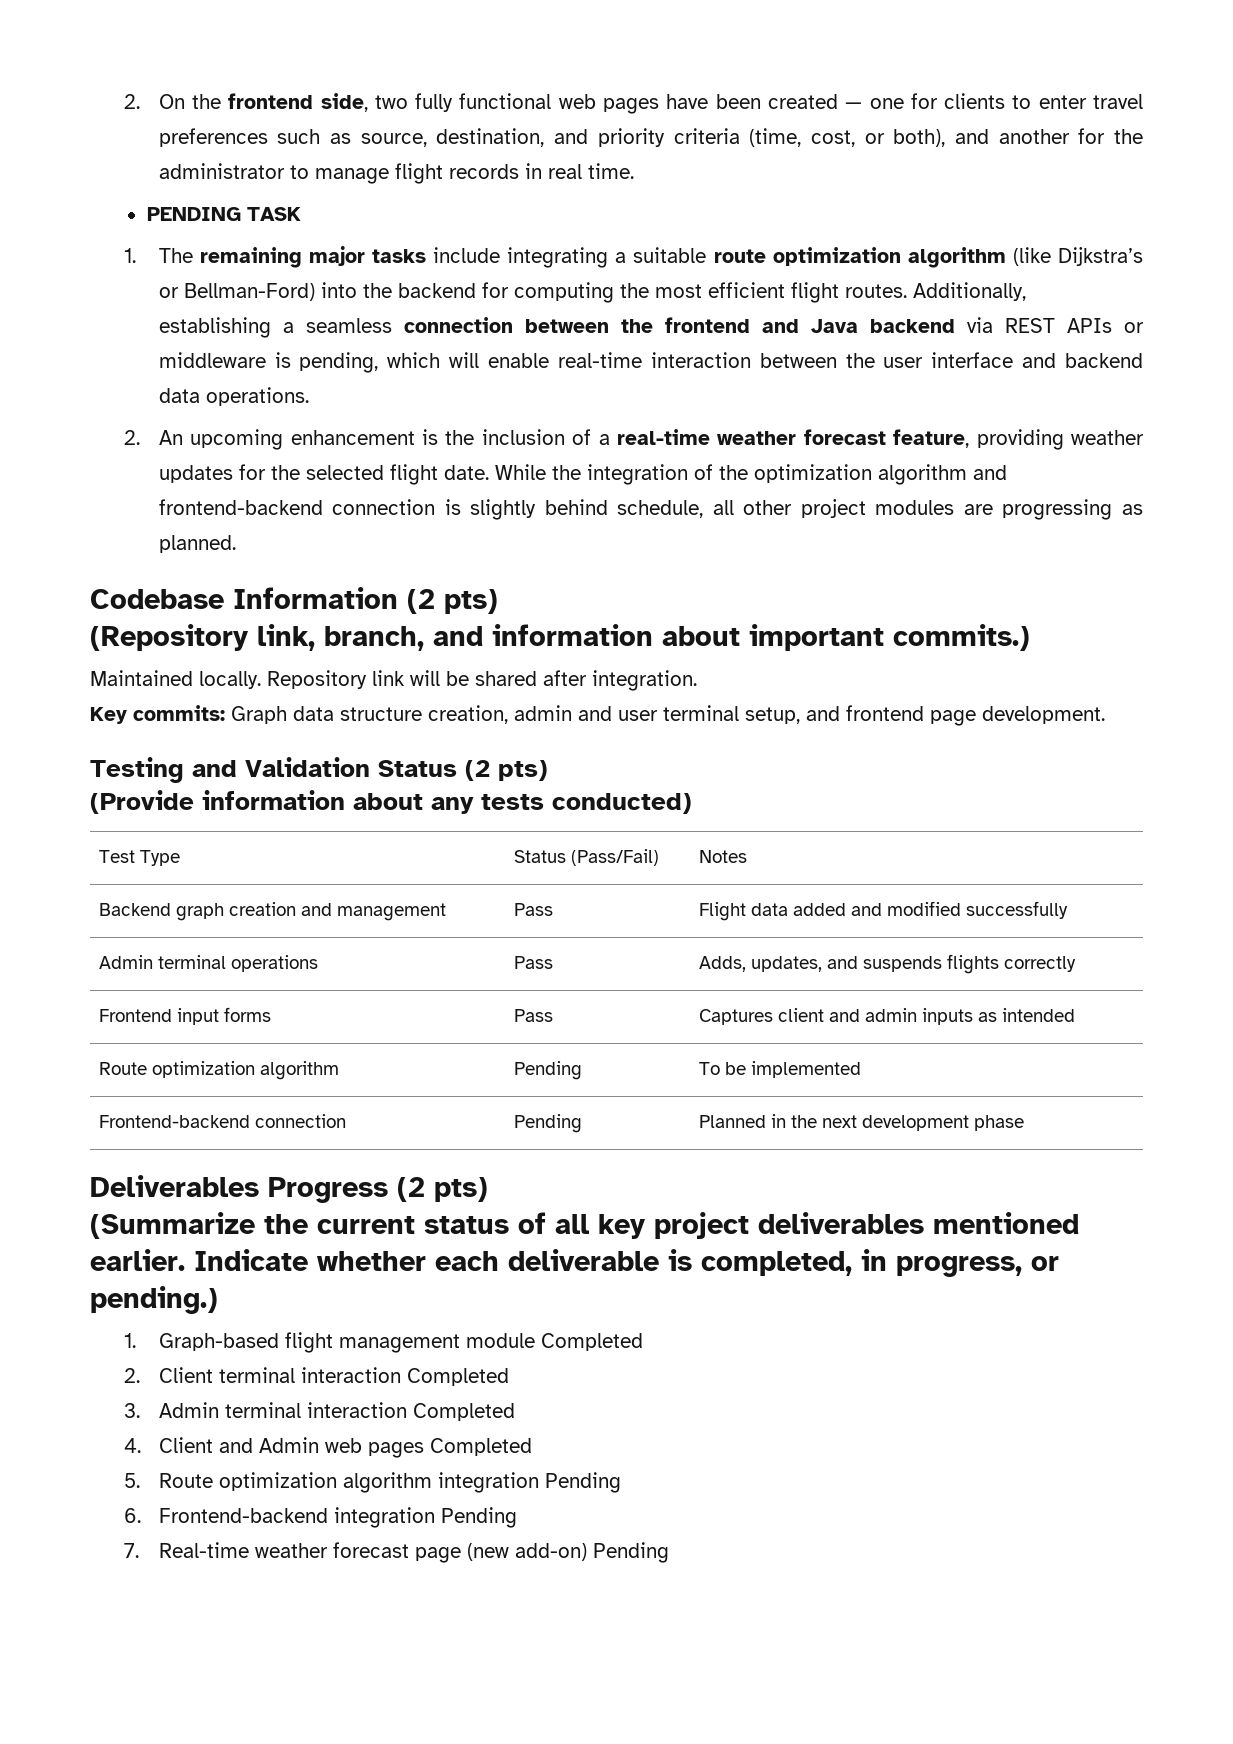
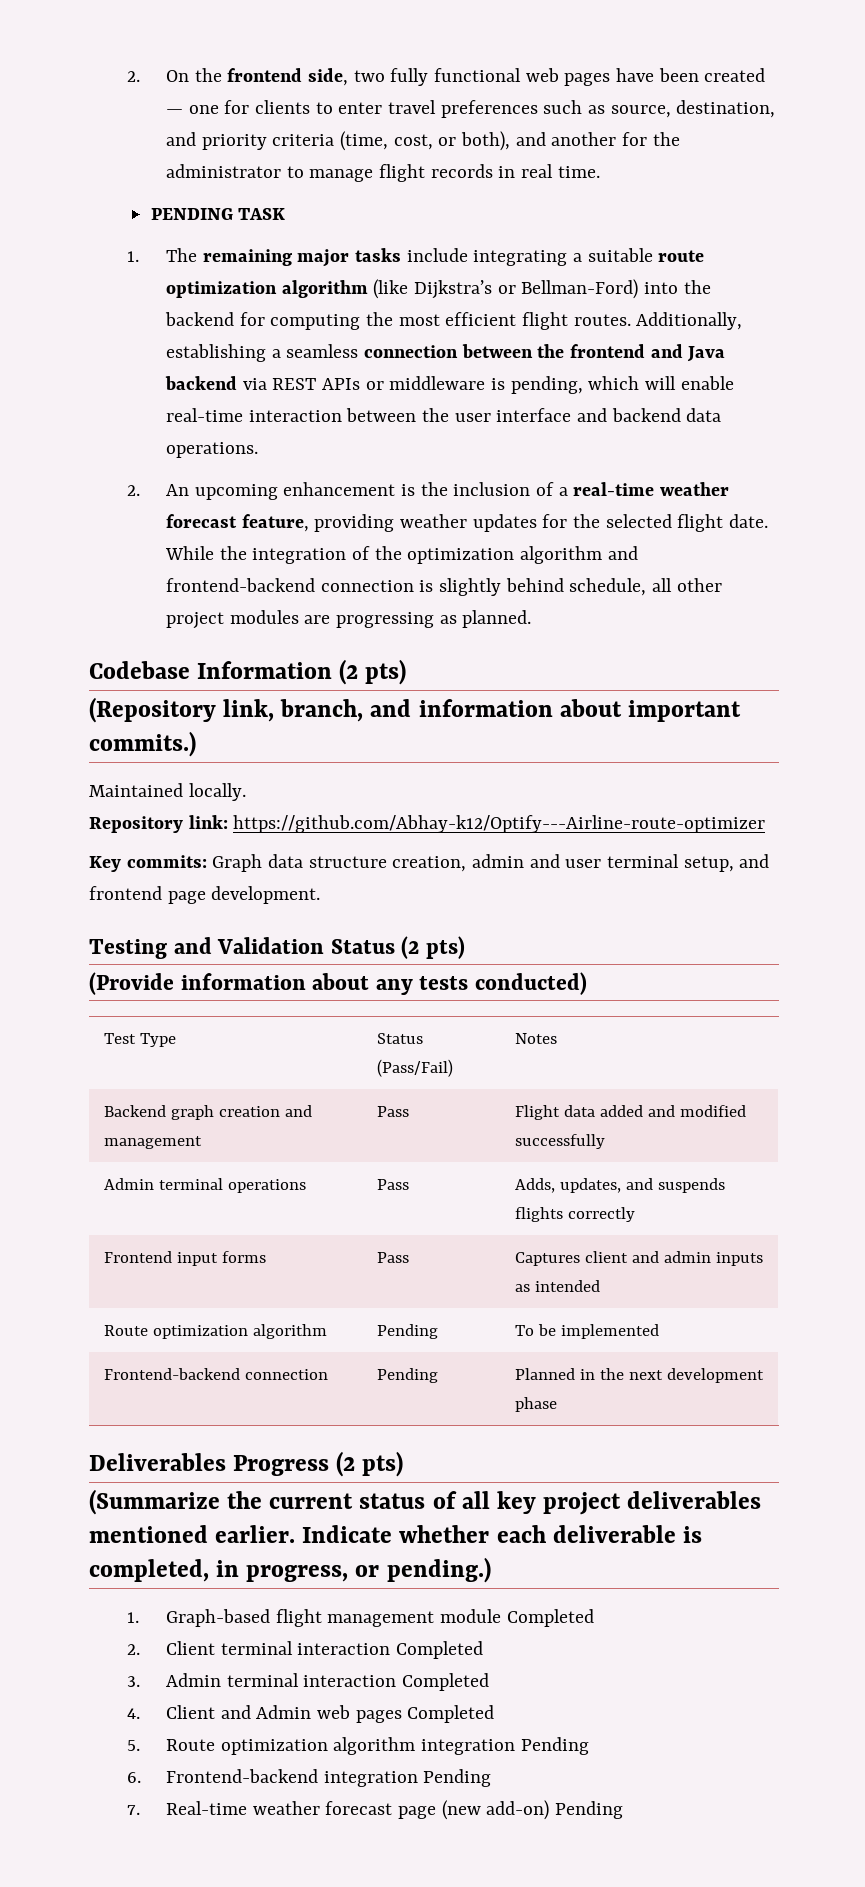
[267,670,697,691] Repository link will be shared after integration. -> [89,815,766,833] // Repository link: https://github.com/Abhay-k12/Optify---Airline-route-optimizer

